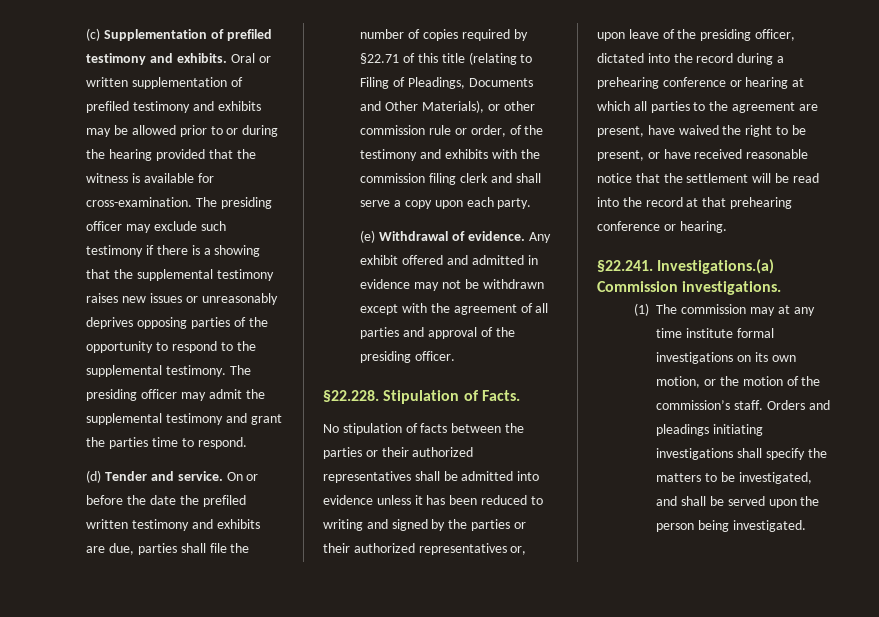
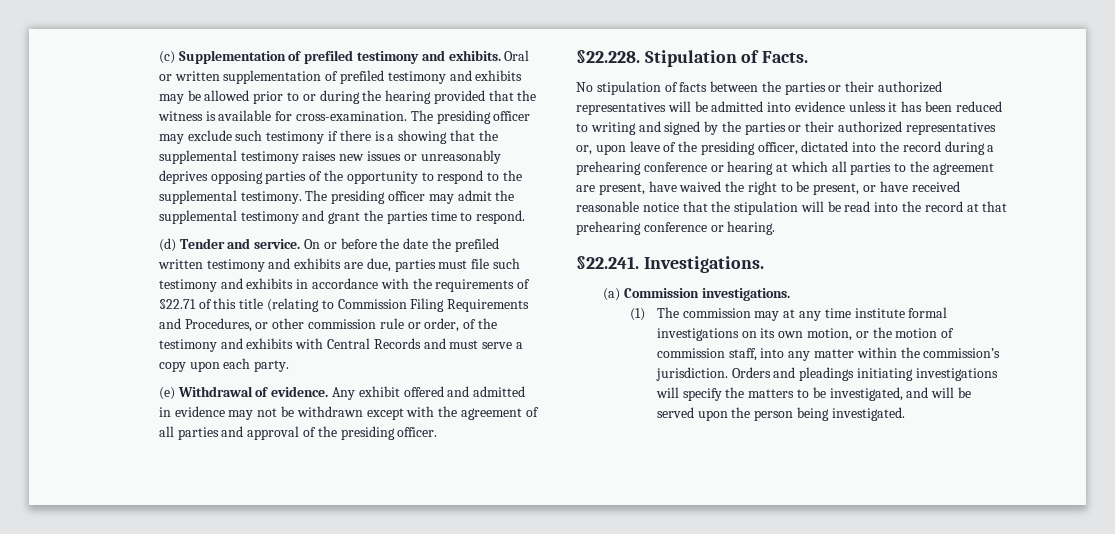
[180,543,250,553] [360,29,528,41] shall file the number of copies required by -> [438,258,520,269] [158,278,531,292] must file such testimony and exhibits in accordance with the requirements of
[360,77,533,89] [360,100,485,113] Filing of Pleadings, Documents and Other Materials), -> [337,298,530,312] [158,318,252,332] Commission Filing Requirements and Procedures,
[520,149,540,159] [360,173,541,185] the commission filing clerk and shall -> [327,338,479,349] Central Records and must
[414,471,440,481] shall -> [667,101,691,112] will
[686,173,749,183] settlement -> [734,201,799,215] stipulation
[657,259,775,274] Investigations.(a) -> [643,256,764,273] [602,288,620,301] Investigations. // (a)
(799, 381) none -> [656,347,897,361] commission staff, into any matter within
[734,400,764,410] staff. -> [655,367,728,381] jurisdiction.
[737,448,763,458] shall -> [655,387,679,398] will
[681,496,707,506] shall -> [931,387,955,398] will

